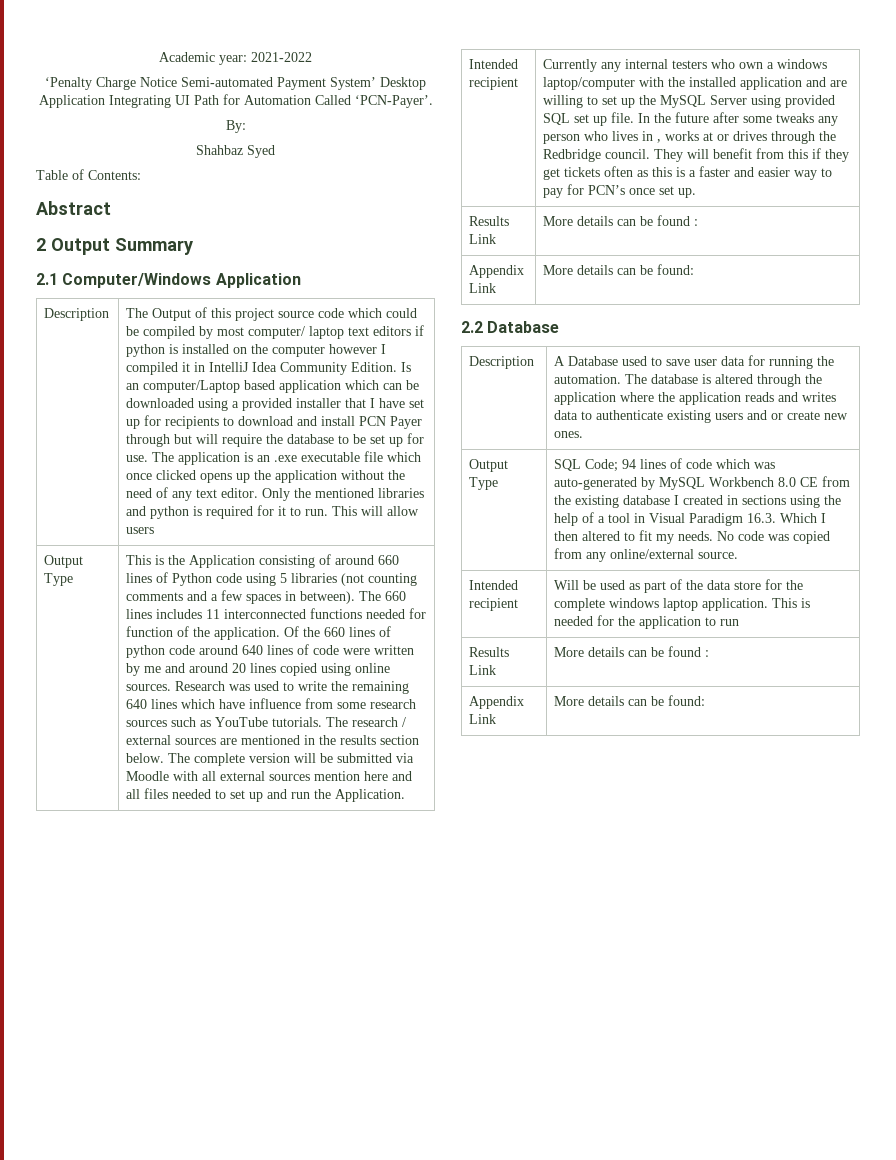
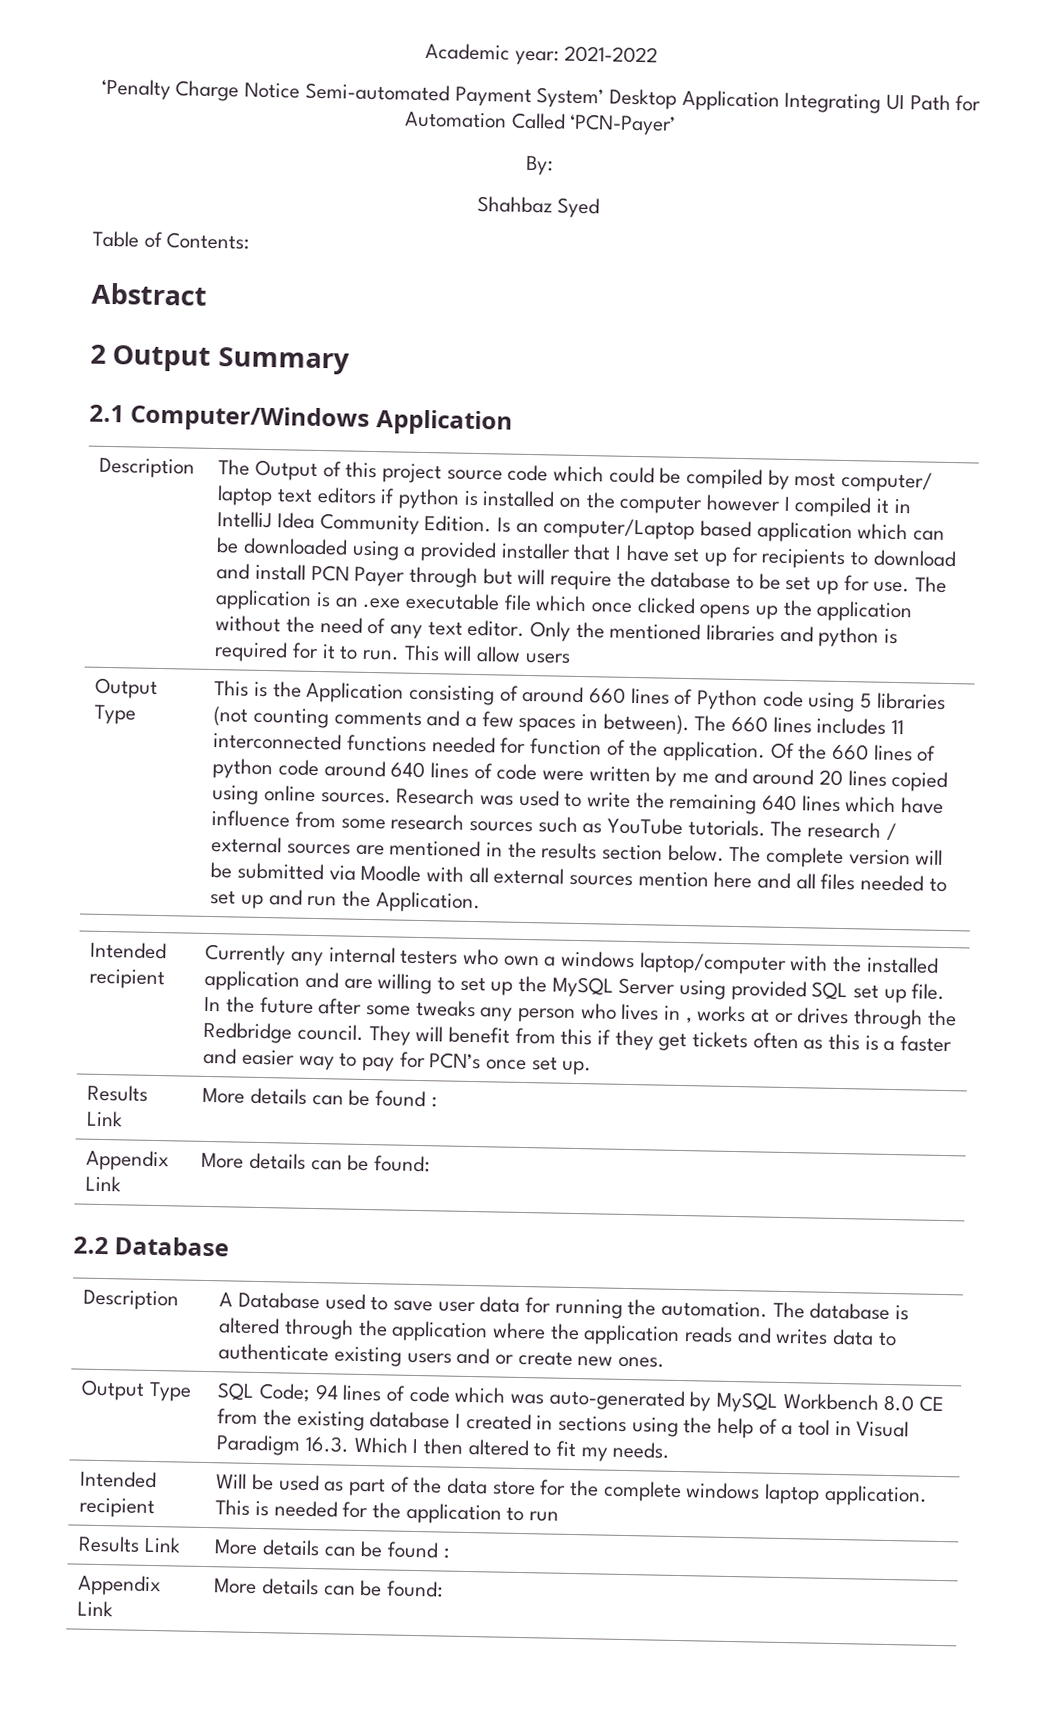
[354,95,433,108] ‘PCN-Payer’. -> [569,113,677,136] ‘PCN-Payer’
[717,531,831,544] [554,548,739,562] No code was copied from any online/external source. -> (672, 1450) none

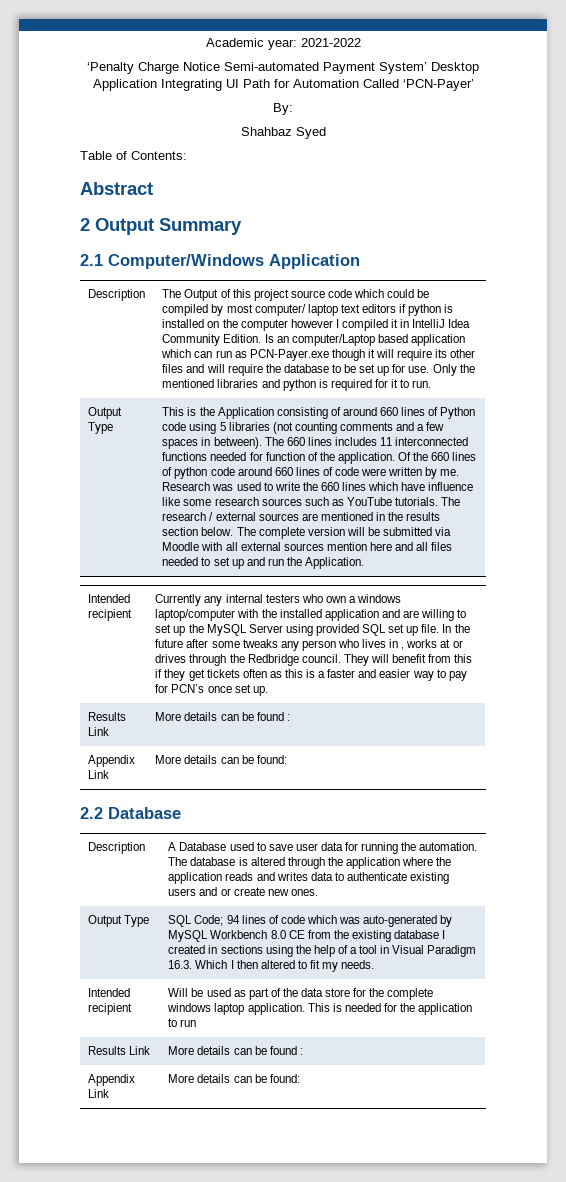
[216,537,957,570] [216,563,513,589] be downloaded using a provided installer that I have set up for recipients to download and install PCN Payer through but -> [215,349,476,361] [162,364,205,373] run as PCN-Payer.exe though it will require its other files and
[915,576,948,593] [215,589,914,623] [215,615,526,639] The application is an .exe executable file which once clicked opens up the application without the need of any text editor. -> (430, 369) none
[403,644,570,664] This will allow users -> (432, 384) none
[390,761,426,779] 640 -> [274,467,293,476] 660
[682,767,949,793] [212,784,392,805] me and around 20 lines copied using online sources. -> [440,469,460,476] me.
[668,793,798,815] remaining 640 -> [320,482,339,491] 660
[294,811,336,829] from -> [162,497,181,506] like

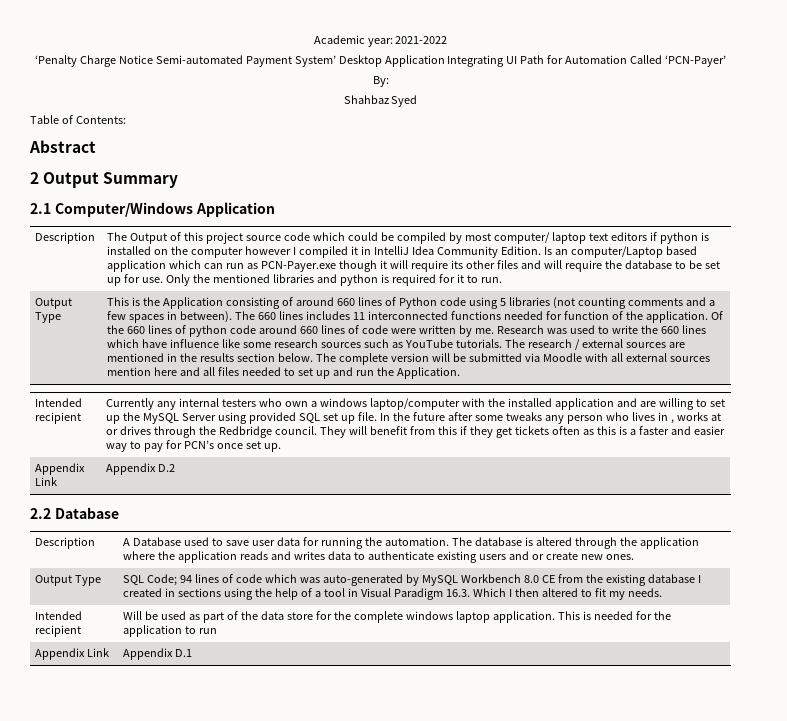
[88,712,127,721] [88,727,110,736] [155,712,290,721] [88,755,136,767] [88,770,110,779] [155,755,287,764] Results Link | More details can be found : // Appendix Link | More details can be found: -> [35,463,86,475] [35,477,58,486] [106,463,176,475] Appendix Link | Appendix D.2
[88,1046,151,1055] [168,1046,303,1055] [88,1074,136,1086] [88,1089,110,1098] [168,1074,300,1083] Results Link | More details can be found : // Appendix Link | More details can be found: -> [35,648,110,660] [123,648,193,660] Appendix Link | Appendix D.1

